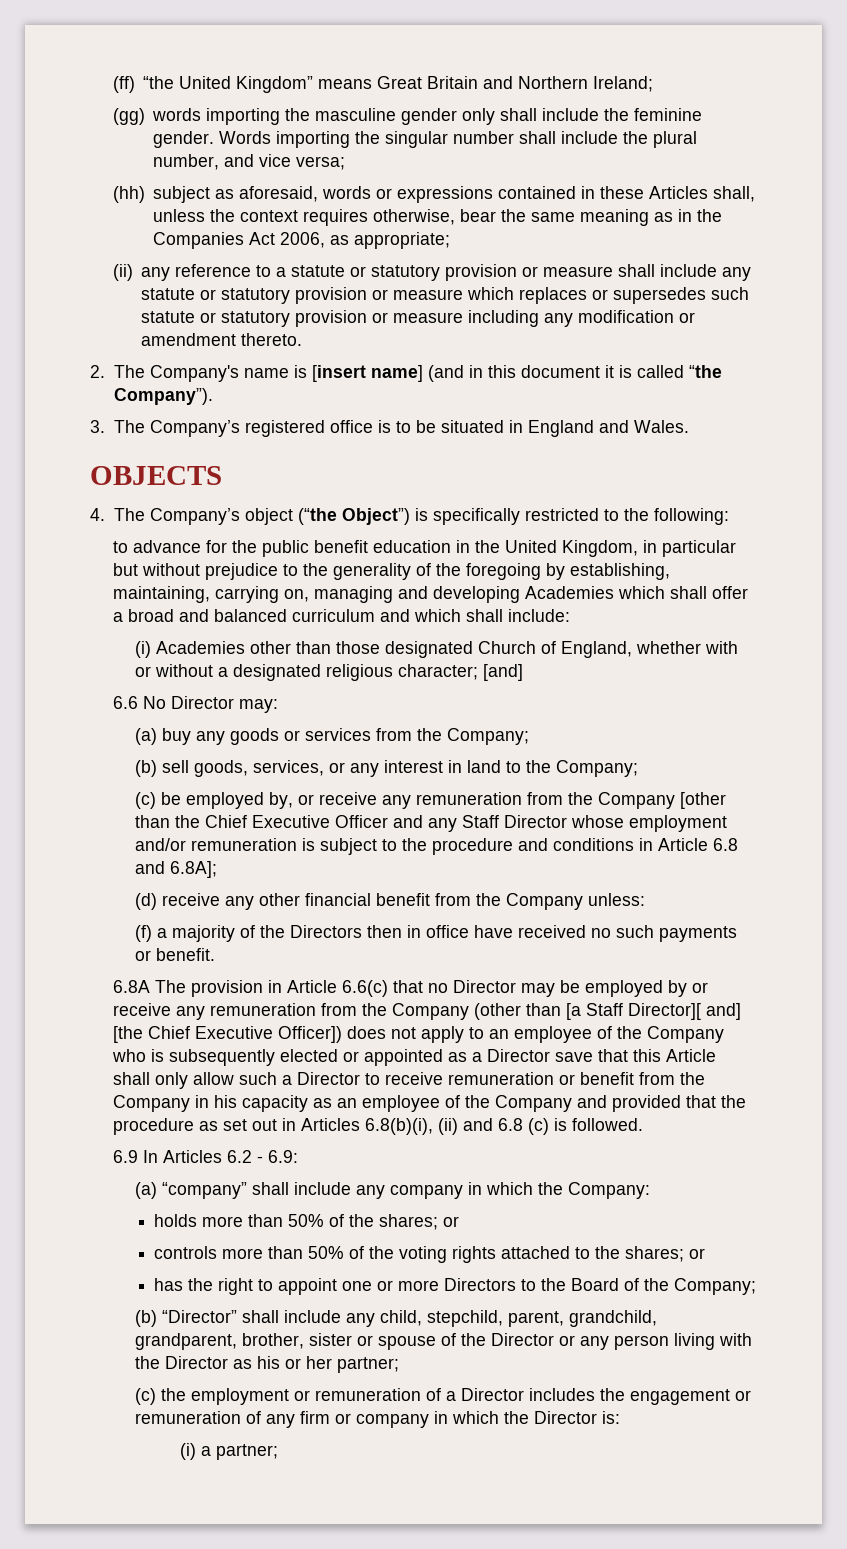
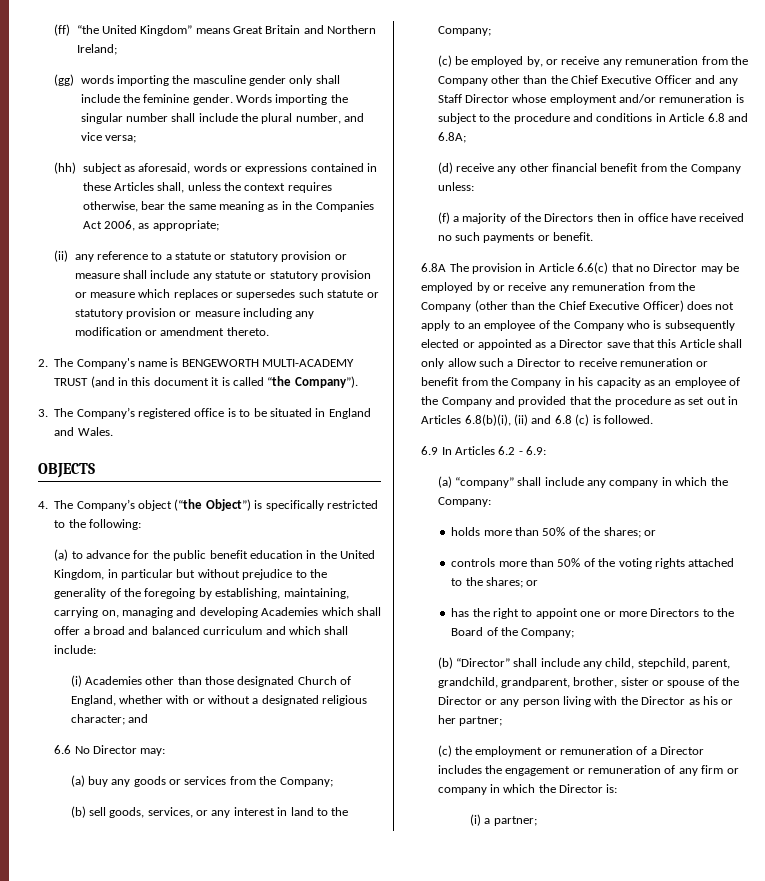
[311,365,423,382] [insert name] -> [181,359,355,367] [54,378,89,386] BENGEWORTH MULTI-ACADEMY TRUST
(729, 516) none -> [54,549,69,561] (a)
[483,664,524,681] [and] -> [127,714,148,723] and
[680,792,727,809] [other -> [490,75,520,84] other
[170,861,218,878] 6.8A]; -> [437,132,466,143] 6.8A;
[565,1003,741,1020] [112,1026,342,1043] [a Staff Director][ and] [the Chief Executive Officer]) -> [538,300,684,312] the Chief Executive Officer)

